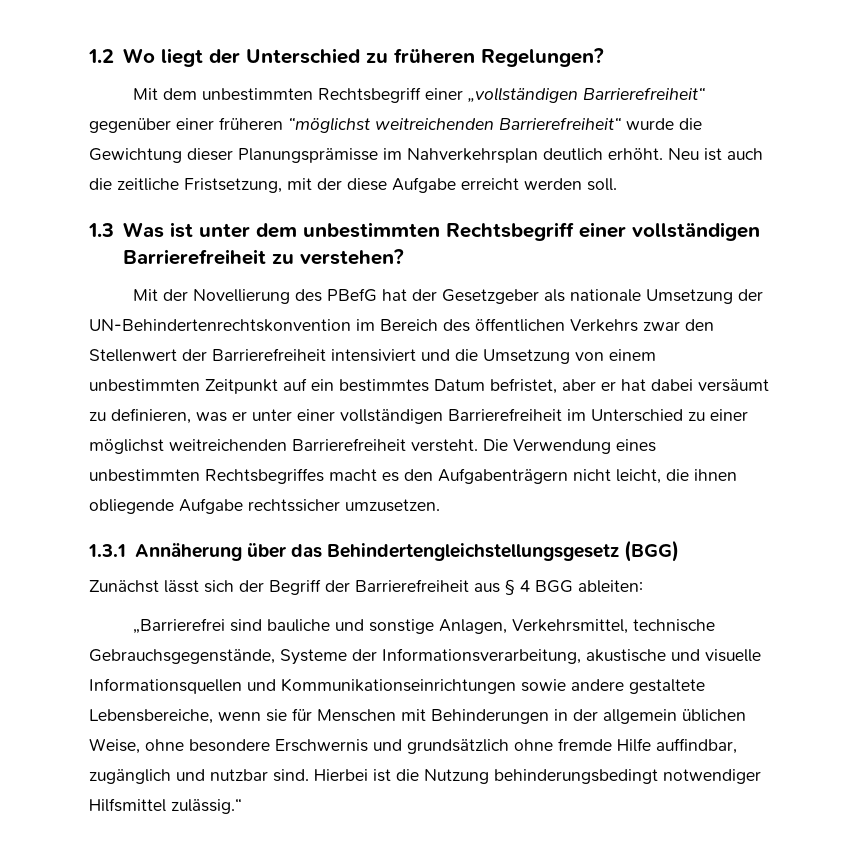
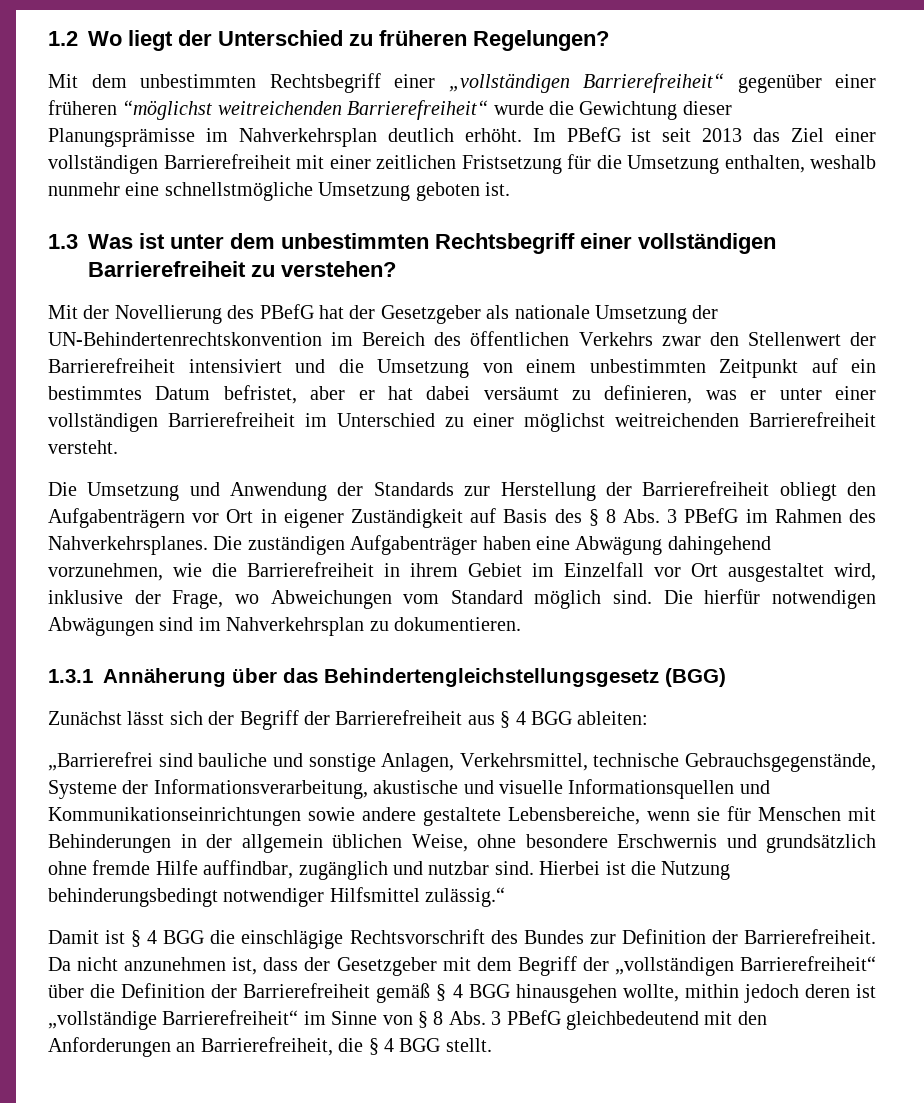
[668,148,763,161] [89,177,617,193] Neu ist auch die zeitliche Fristsetzung, mit der diese Aufgabe erreicht werden soll. -> [532,127,876,142] [48,154,876,174] [48,182,510,201] Im PBefG ist seit 2013 das Ziel einer vollständigen Barrierefreiheit mit einer zeitlichen Fristsetzung für die Umsetzung enthalten, weshalb nunmehr eine schnellstmögliche Umsetzung geboten ist.
[483,439,656,454] [89,468,737,484] [89,498,440,514] Die Verwendung eines unbestimmten Rechtsbegriffes macht es den Aufgabenträgern nicht leicht, die ihnen obliegende Aufgabe rechtssicher umzusetzen. -> [48,481,877,501] [48,508,876,528] [48,535,771,555] [48,562,876,582] [48,589,876,609] [48,617,521,636] // Die Umsetzung und Anwendung der Standards zur Herstellung der Barrierefreiheit obliegt den Aufgabenträgern vor Ort in eigener Zuständigkeit auf Basis des § 8 Abs. 3 PBefG im Rahmen des Nahverkehrsplanes. Die zuständigen Aufgabenträger haben eine Abwägung dahingehend vorzunehmen, wie die Barrierefreiheit in ihrem Gebiet im Einzelfall vor Ort ausgestaltet wird, inklusive der Frage, wo Abweichungen vom Standard möglich sind. Die hierfür notwendigen Abwägungen sind im Nahverkehrsplan zu dokumentieren.
(242, 806) none -> [48,929,877,949] [48,956,876,976] [48,983,876,1003] [48,1010,767,1030] [48,1037,492,1057] // Damit ist § 4 BGG die einschlägige Rechtsvorschrift des Bundes zur Definition der Barrierefreiheit. Da nicht anzunehmen ist, dass der Gesetzgeber mit dem Begriff der „vollständigen Barrierefreiheit“ über die Definition der Barrierefreiheit gemäß § 4 BGG hinausgehen wollte, mithin jedoch deren ist „vollständige Barrierefreiheit“ im Sinne von § 8 Abs. 3 PBefG gleichbedeutend mit den Anforderungen an Barrierefreiheit, die § 4 BGG stellt.

